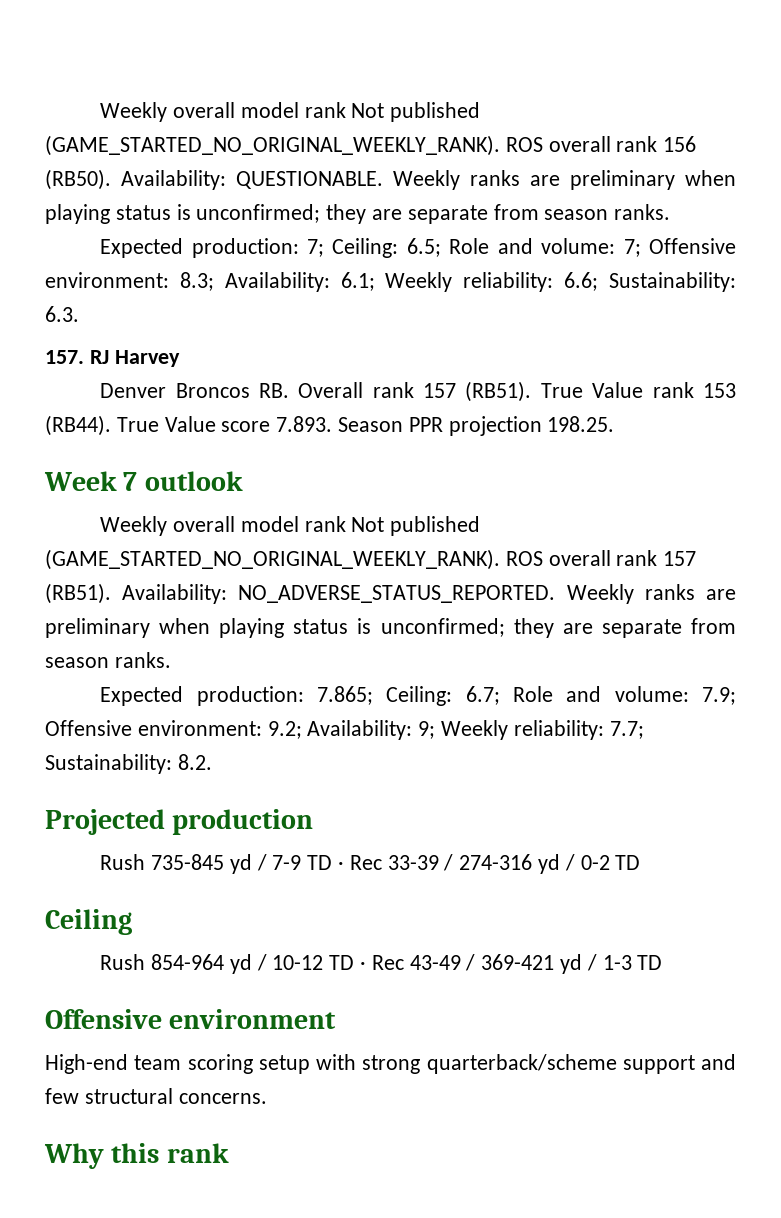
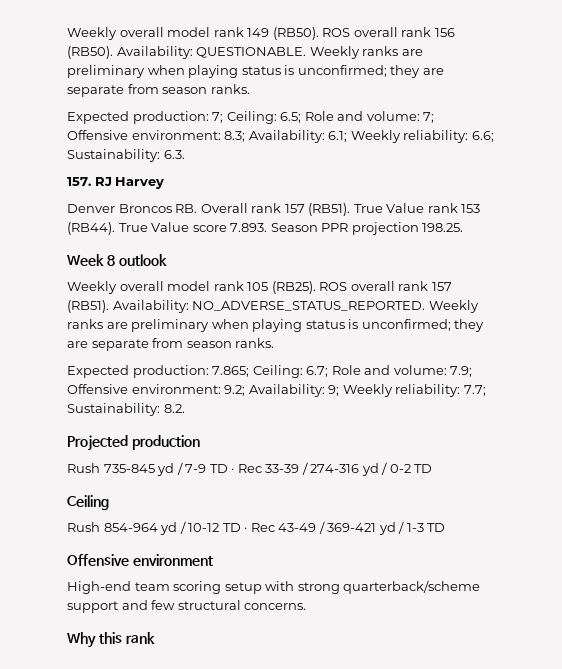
[100,102,481,122] [45,135,500,156] Weekly overall model rank Not published (GAME_STARTED_NO_ORIGINAL_WEEKLY_RANK). -> [67,27,319,40] Weekly overall model rank 149 (RB50).
[123,472,138,491] 7 -> [106,255,115,266] 8
[351,516,481,536] [45,549,500,570] Not published (GAME_STARTED_NO_ORIGINAL_WEEKLY_RANK). -> [247,281,316,294] 105 (RB25).

